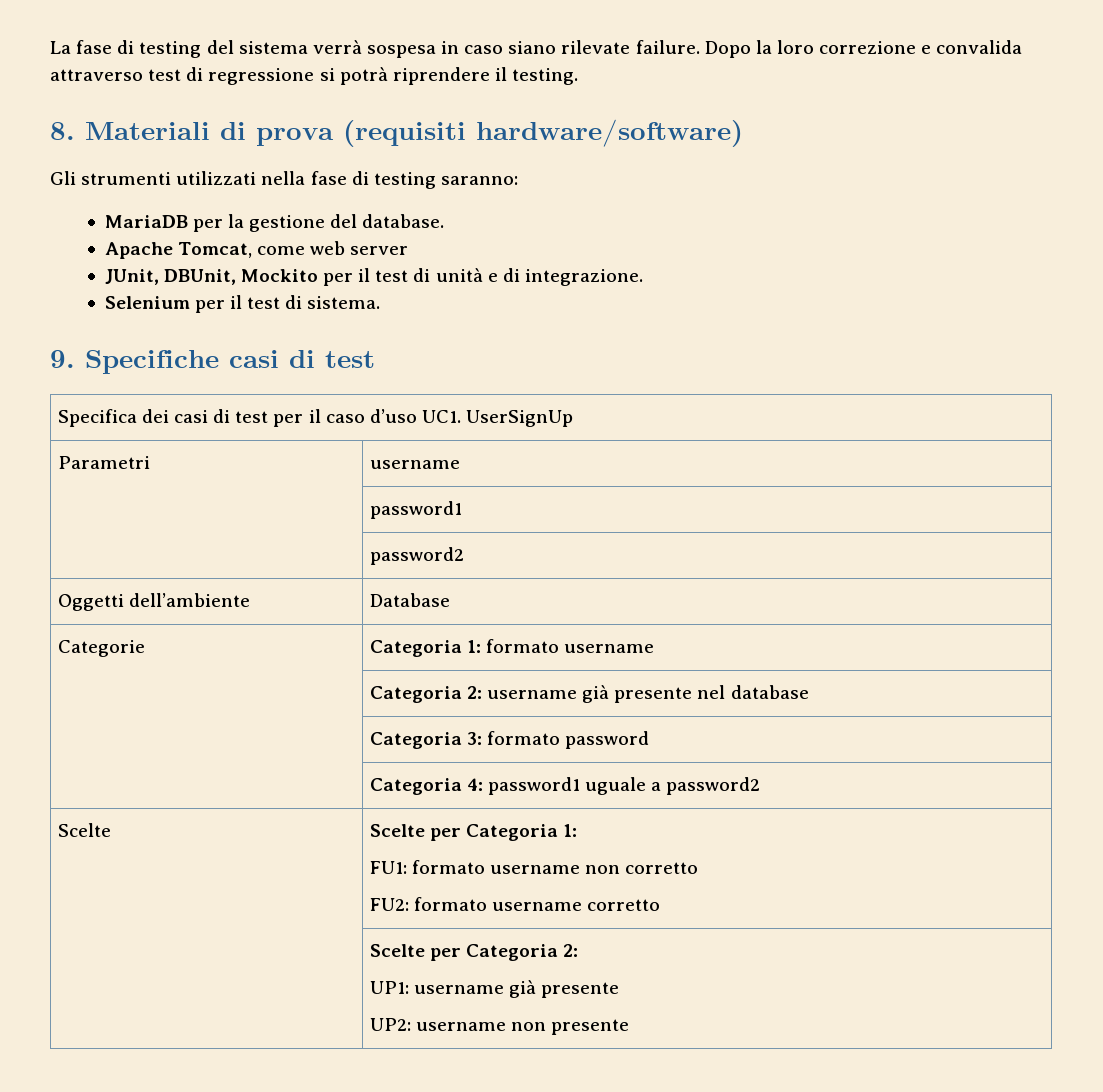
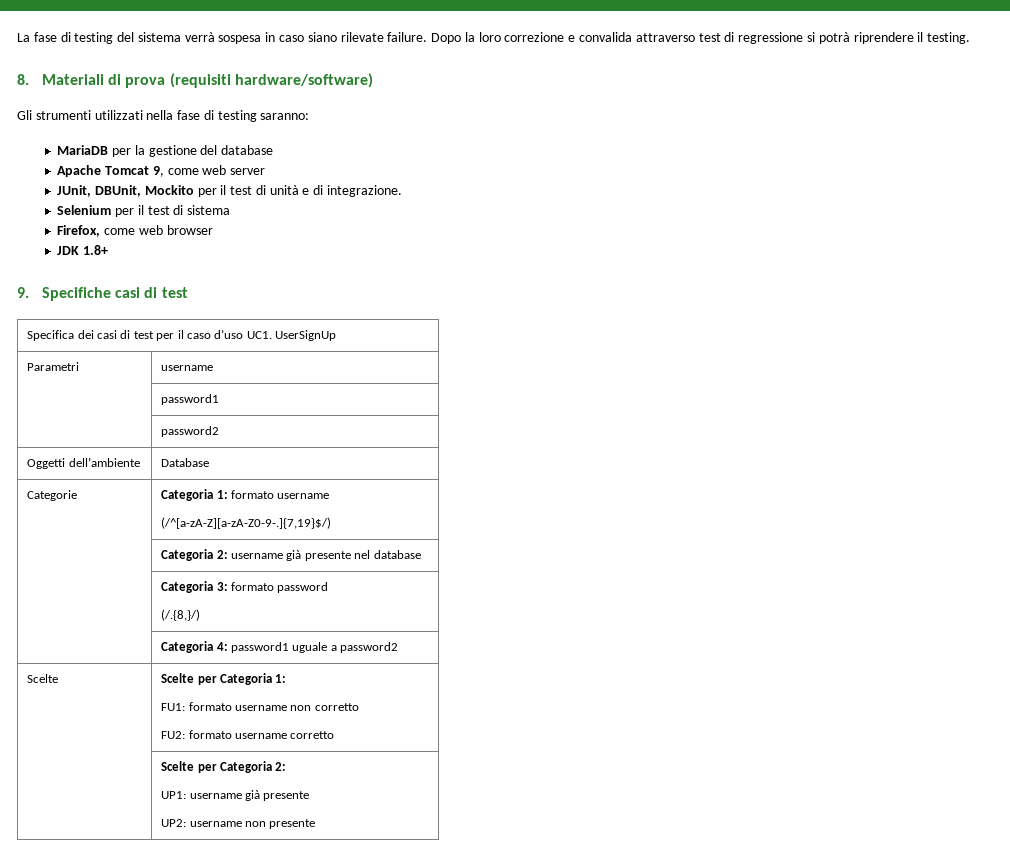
[362,214,445,228] database. -> [221,145,274,155] database
[177,242,252,258] Tomcat, -> [104,166,164,177] Tomcat 9,
[307,296,381,309] sistema. -> [187,205,231,215] [57,225,213,237] [57,245,108,255] sistema // Firefox, come web browser // JDK 1.8+
(655, 648) none -> [161,517,332,529] // (/^[a-zA-Z][a-zA-Z0-9-.]{7,19}$/)
(650, 740) none -> [161,609,201,621] // (/.{8,}/)

